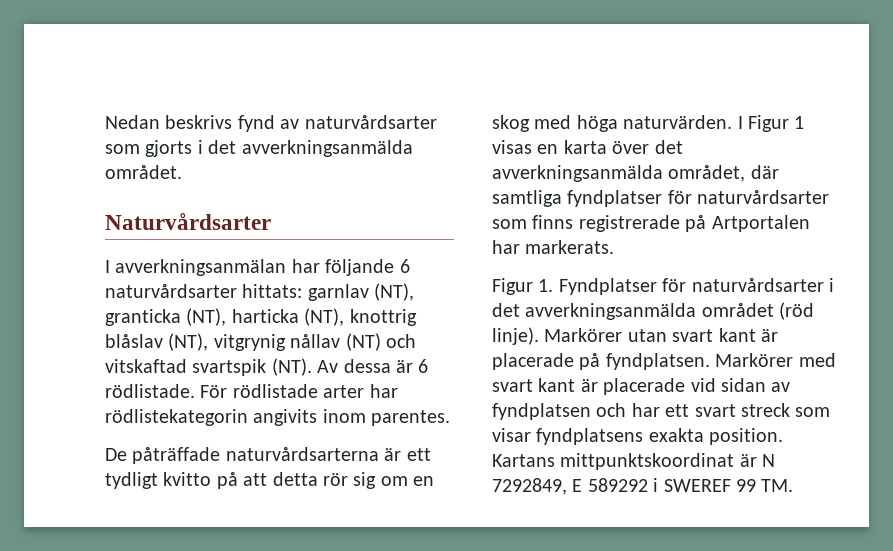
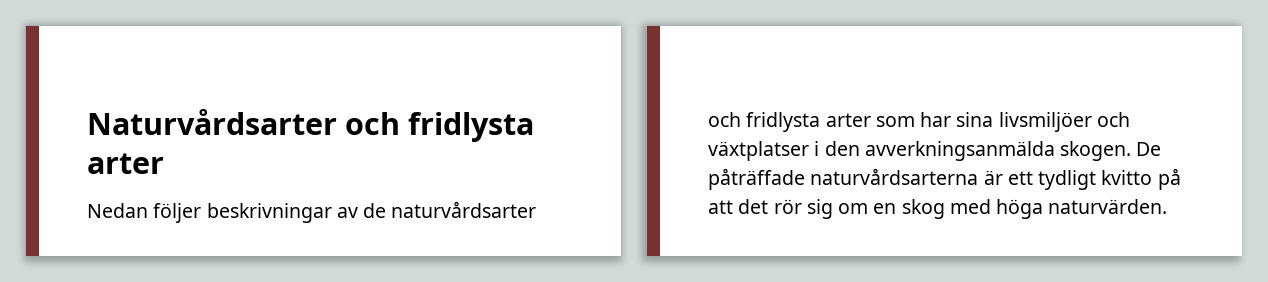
[105,115,437,132] [105,140,413,157] [105,165,182,179] [105,213,271,230] [105,259,410,276] [105,283,415,301] [105,308,417,326] [105,333,416,351] [105,358,429,376] [105,384,398,398] [105,409,451,426] Nedan beskrivs fynd av naturvårdsarter som gjorts i det avverkningsanmälda området. // Naturvårdsarter // I avverkningsanmälan har följande 6 naturvårdsarter hittats: garnlav (NT), granticka (NT), harticka (NT), knottrig blåslav (NT), vitgrynig nållav (NT) och vitskaftad svartspik (NT). Av dessa är 6 rödlistade. För rödlistade arter har rödlistekategorin angivits inom parentes. // -> [87,108,535,142] [87,153,164,174] [87,201,537,223] [708,112,1130,132] [708,141,1132,161] Naturvårdsarter och fridlysta arter // Nedan följer beskrivningar av de naturvårdsarter och fridlysta arter som har sina livsmiljöer och växtplatser i den avverkningsanmälda skogen.
[272,472,318,486] detta -> [738,199,769,214] det
[737,115,805,132] [492,140,683,154] [492,165,779,182] [492,190,830,207] [492,215,810,232] [492,240,615,254] [492,278,834,295] [492,302,815,320] [492,327,778,345] [492,353,836,370] [492,378,791,395] [492,403,831,420] [492,428,784,445] [492,453,776,470] [492,478,794,495] I Figur 1 visas en karta över det avverkningsanmälda området, där samtliga fyndplatser för naturvårdsarter som finns registrerade på Artportalen har markerats. // Figur 1. Fyndplatser för naturvårdsarter i det avverkningsanmälda området (röd linje). Markörer utan svart kant är placerade på fyndplatsen. Markörer med svart kant är placerade vid sidan av fyndplatsen och har ett svart streck som visar fyndplatsens exakta position. Kartans mittpunktskoordinat är N 7292849, E 589292 i SWEREF 99 TM. -> (1168, 206) none

